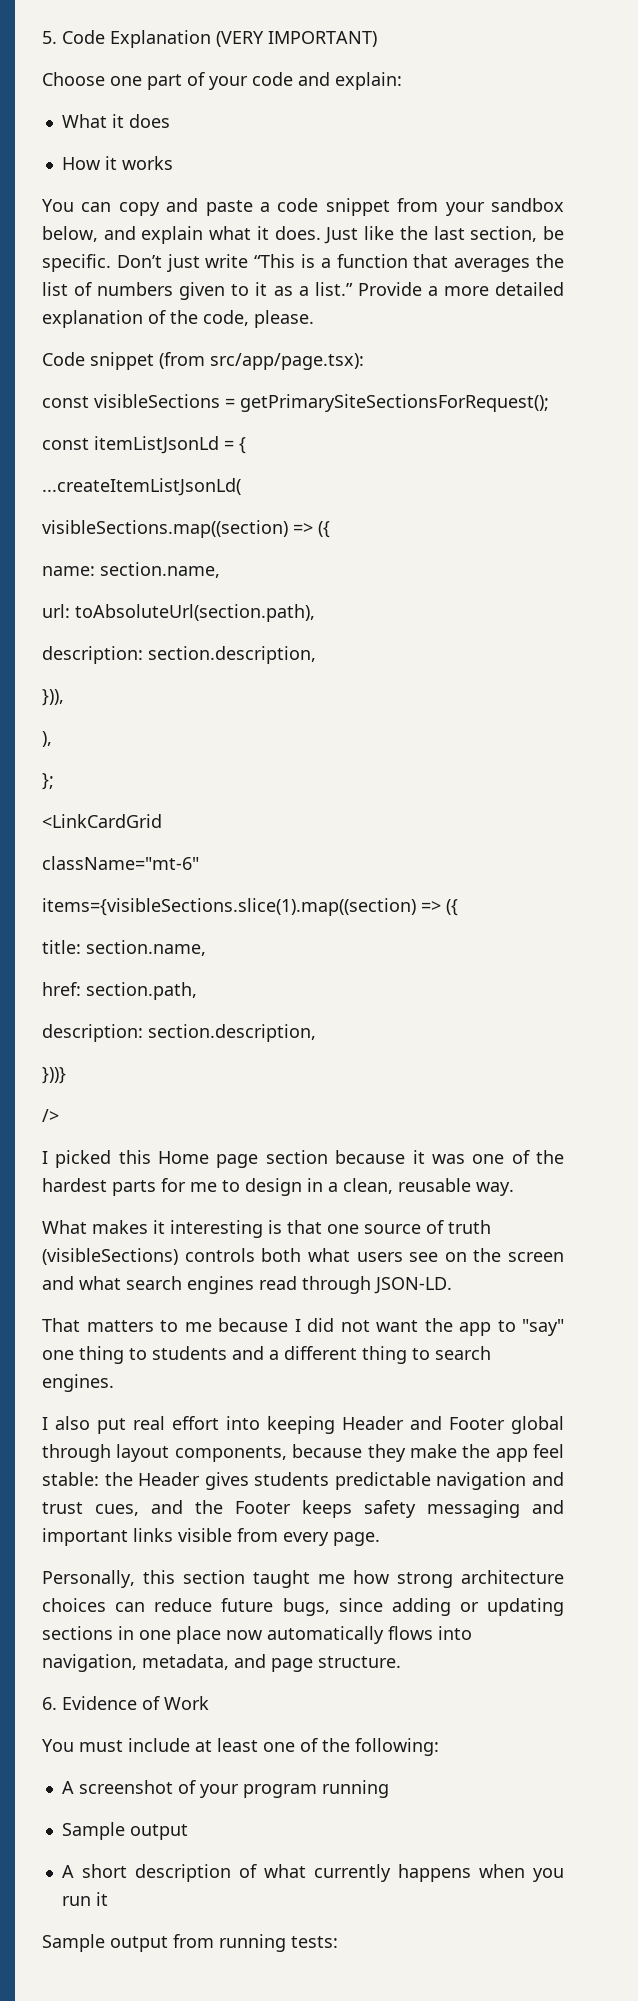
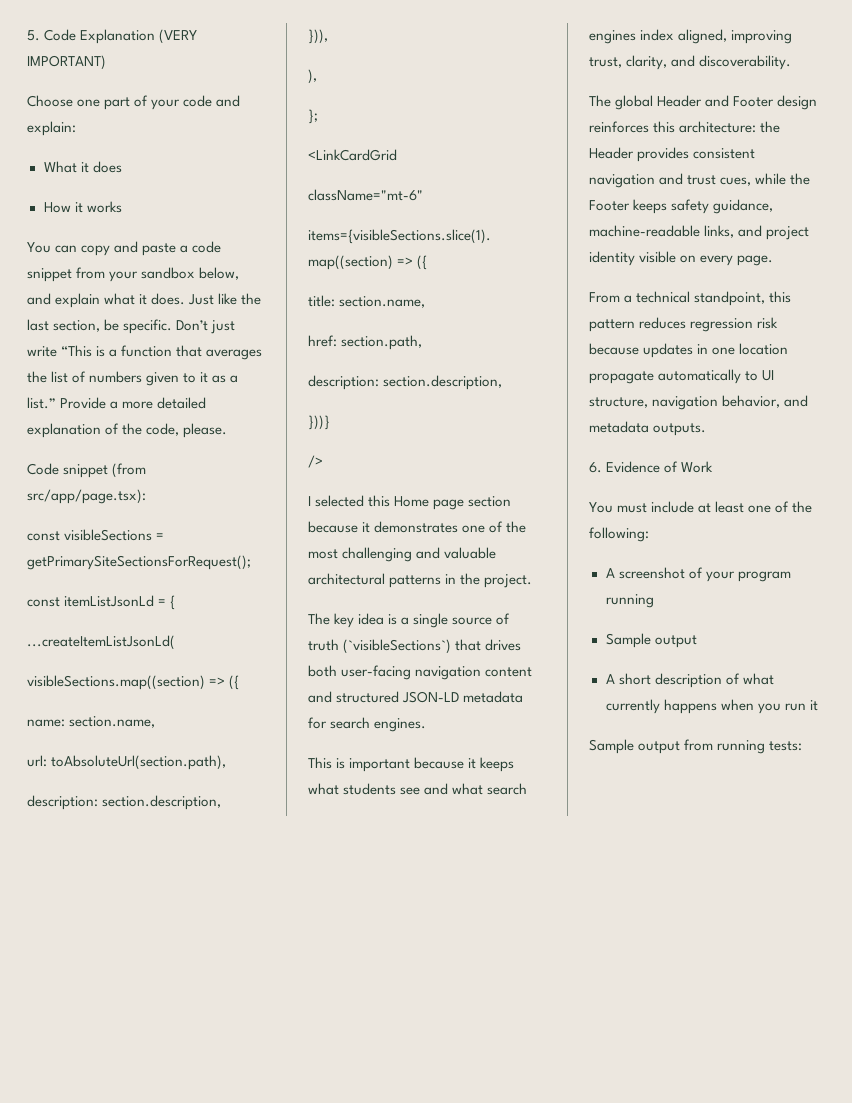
[55,1150,112,1168] picked -> [315,495,365,507] selected
[431,1150,564,1164] [42,1178,514,1196] [42,1220,491,1238] [42,1248,564,1265] [42,1276,452,1294] [42,1318,564,1336] [42,1346,491,1364] [42,1374,114,1392] [42,1416,564,1434] [42,1444,564,1462] [42,1472,431,1490] was one of the hardest parts for me to design in a clean, reusable way. // What makes it interesting is that one source of truth (visibleSections) controls both what users see on the screen and what search engines read through JSON-LD. // That matters to me because I did not want the app to "say" one thing to students and a different thing to search engines. // I also put real effort into keeping Header and Footer global through layout components, because they make the app feel stable: the Header gives students predictable -> [374,521,527,533] [308,547,497,562] [308,573,533,588] [308,613,511,628] [308,639,522,654] [308,665,533,680] [308,691,524,703] [308,717,427,732] [308,757,515,772] [308,783,528,795] [589,29,793,44] [589,55,792,70] [589,95,818,110] [589,121,781,133] [589,147,756,162] demonstrates one of the most challenging and valuable architectural patterns in the project. // The key idea is a single source of truth (`visibleSections`) that drives both user-facing navigation content and structured JSON-LD metadata for search engines. // This is important because it keeps what students see and what search engines index aligned, improving trust, clarity, and discoverability. // The global Header and Footer design reinforces this architecture: the Header provides consistent
[151,1500,183,1514] and -> [755,173,787,185] while
[427,1500,564,1518] [42,1528,380,1546] [42,1570,564,1588] [42,1598,564,1616] [42,1626,472,1644] [42,1654,401,1672] messaging and important links visible from every page. // Personally, this section taught me how strong architecture choices can reduce future bugs, since adding or updating sections in one place now automatically flows into navigation, metadata, and page structure. -> [713,199,774,214] [589,225,810,240] [589,251,774,266] [589,291,792,306] [589,317,779,332] [589,343,789,358] [589,369,775,384] [589,395,809,410] [589,421,707,436] guidance, machine-readable links, and project identity visible on every page. // From a technical standpoint, this pattern reduces regression risk because updates in one location propagate automatically to UI structure, navigation behavior, and metadata outputs.

